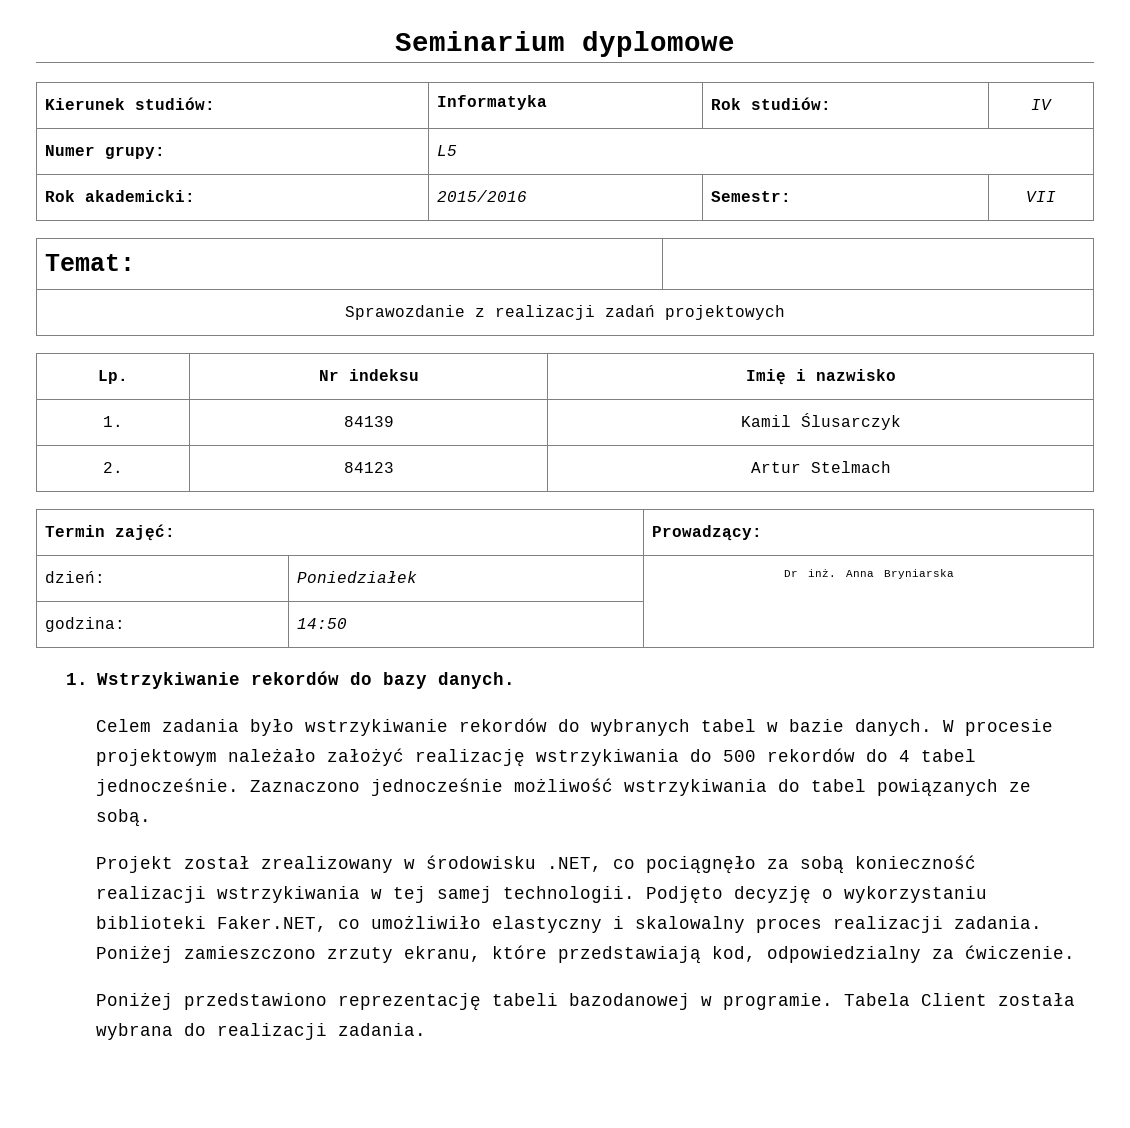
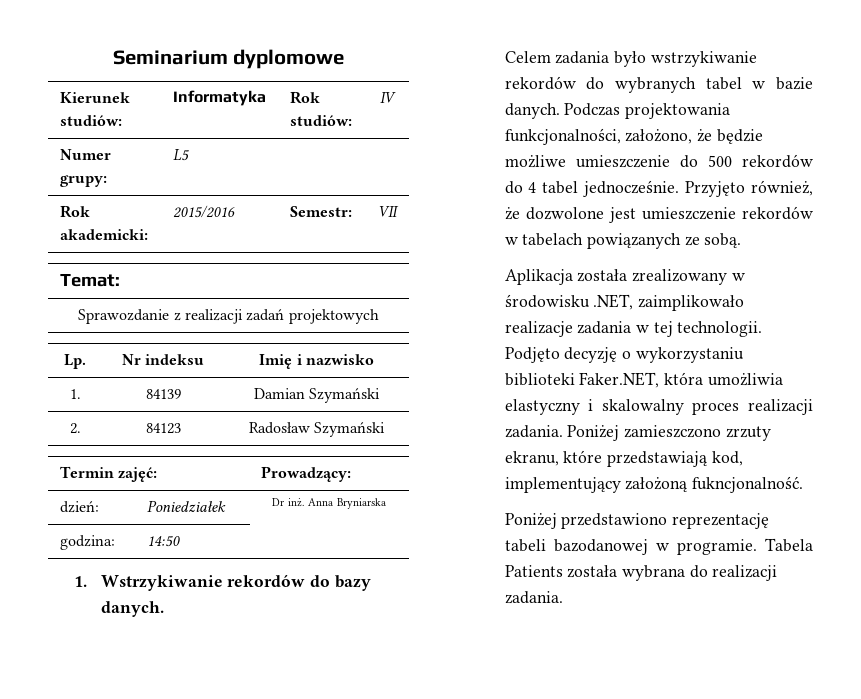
[740,413,901,430] Kamil Ślusarczyk -> [253,388,381,403] Damian Szymański
[750,461,891,473] Artur Stelmach -> [248,422,386,437] Radosław Szymański
[943,719,1054,736] [96,748,680,767] W procesie projektowym należało założyć realizację wstrzykiwania -> [564,103,730,119] [504,128,763,145] [504,155,670,168] Podczas projektowania funkcjonalności, założono, że będzie możliwe umieszczenie
[250,778,867,796] Zaznaczono jednocześnie możliwość wstrzykiwania do tabel -> [685,180,813,197] [504,206,813,223] [504,233,584,246] Przyjęto również, że dozwolone jest umieszczenie rekordów w tabelach
[96,856,251,873] Projekt został -> [504,269,628,285] Aplikacja została
[613,855,977,874] [96,886,361,903] co pociągnęło za sobą konieczność realizacji wstrzykiwania -> [637,295,744,311] [504,321,632,337] zaimplikowało realizacje zadania
[437,886,493,903] samej -> (673, 329) none
[338,915,482,929] co umożliwiło -> [663,372,783,386] która umożliwia
[767,945,1076,963] odpowiedzialny za ćwiczenie. -> [504,476,803,493] implementujący założoną fukncjonalność.
[921,993,988,1006] Client -> [504,565,563,577] Patients

